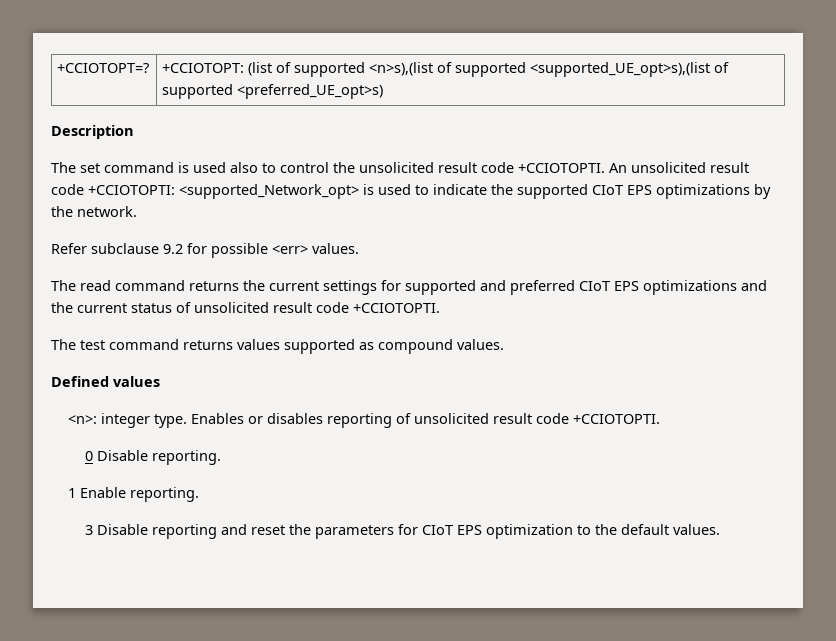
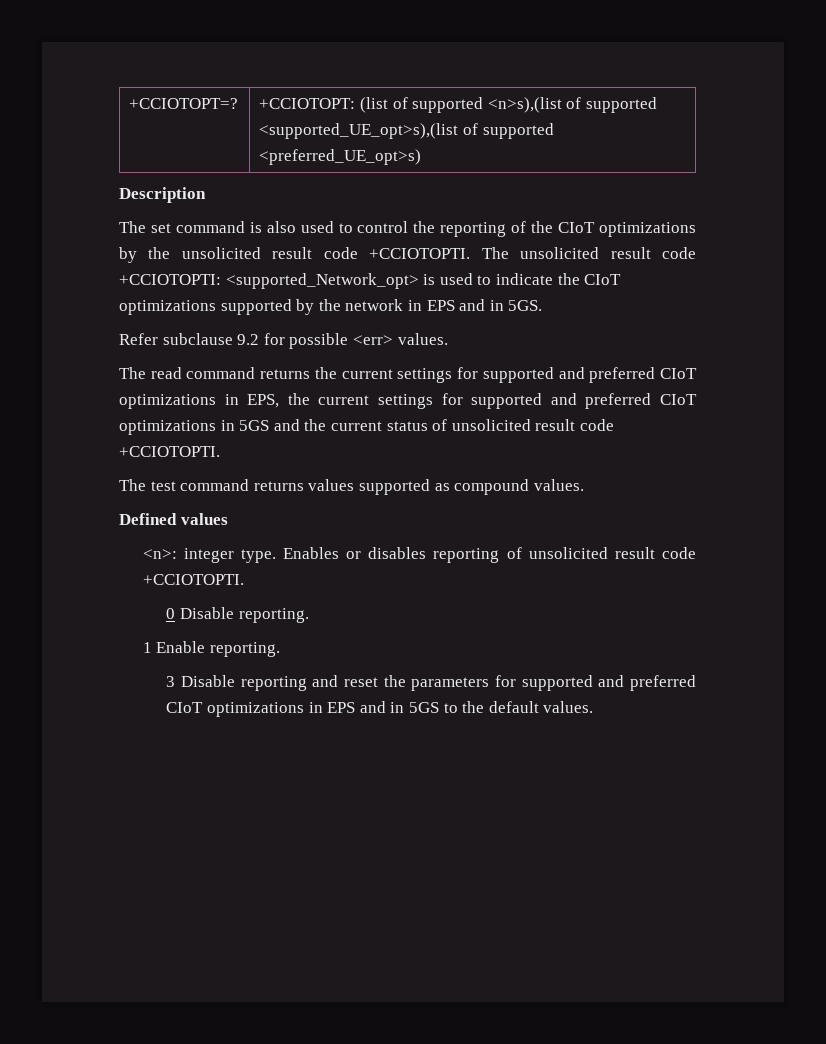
[193,162,258,173] used also -> [266,221,334,233] also used
[359,162,627,173] unsolicited result code +CCIOTOPTI. An -> [440,221,696,237] [119,247,509,263] reporting of the CIoT optimizations by the unsolicited result code +CCIOTOPTI. The
[517,184,771,199] [51,206,137,217] supported CIoT EPS optimizations by the network. -> [584,274,622,285] [119,299,543,315] CIoT optimizations supported by the network in EPS and in 5GS.
[614,280,737,295] EPS optimizations -> [119,393,698,409] [119,420,270,435] optimizations in EPS, the current settings for supported and preferred CIoT optimizations in 5GS
[421,524,573,539] CIoT EPS optimization -> [521,675,697,691] [166,701,439,717] supported and preferred CIoT optimizations in EPS and in 5GS

